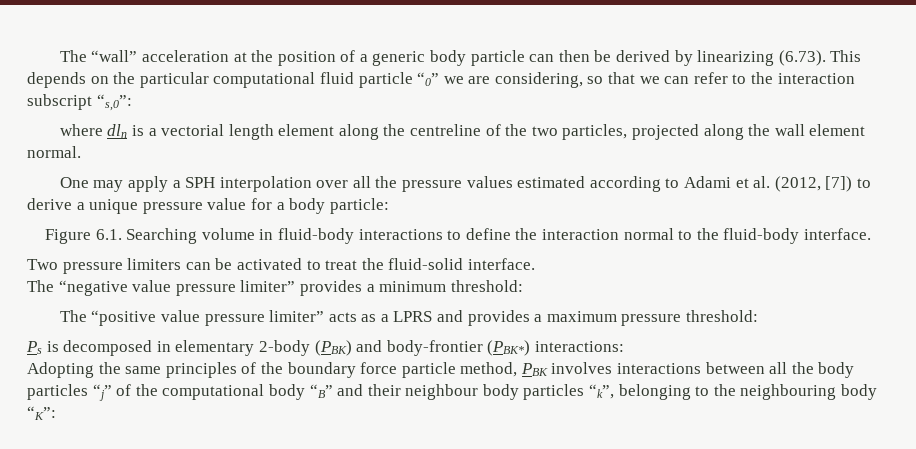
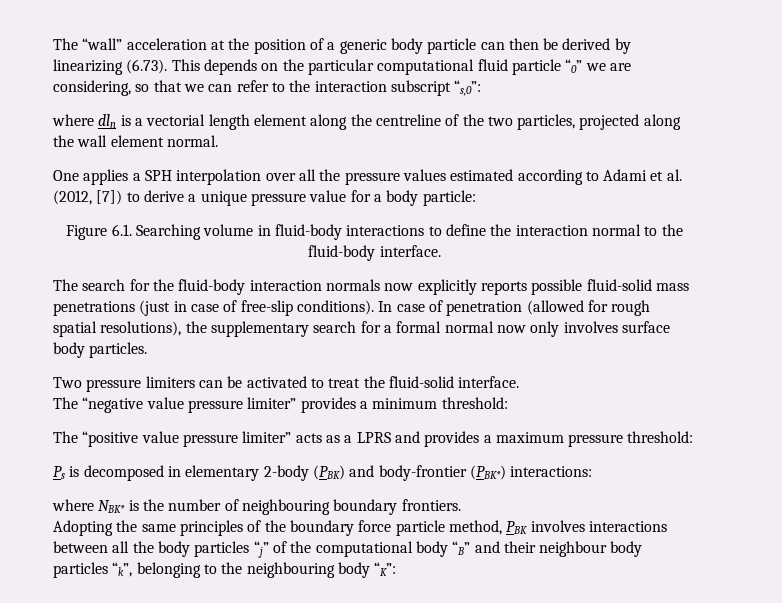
[93,176,168,192] may apply -> [83,169,129,185] applies
(871, 234) none -> [53,279,689,295] [53,300,651,316] [53,321,670,337] [53,342,148,358] // The search for the fluid-body interaction normals now explicitly reports possible fluid-solid mass penetrations (just in case of free-slip conditions). In case of penetration (allowed for rough spatial resolutions), the supplementary search for a formal normal now only involves surface body particles.
(624, 346) none -> [52,499,461,515] // where NBK* is the number of neighbouring boundary frontiers.

